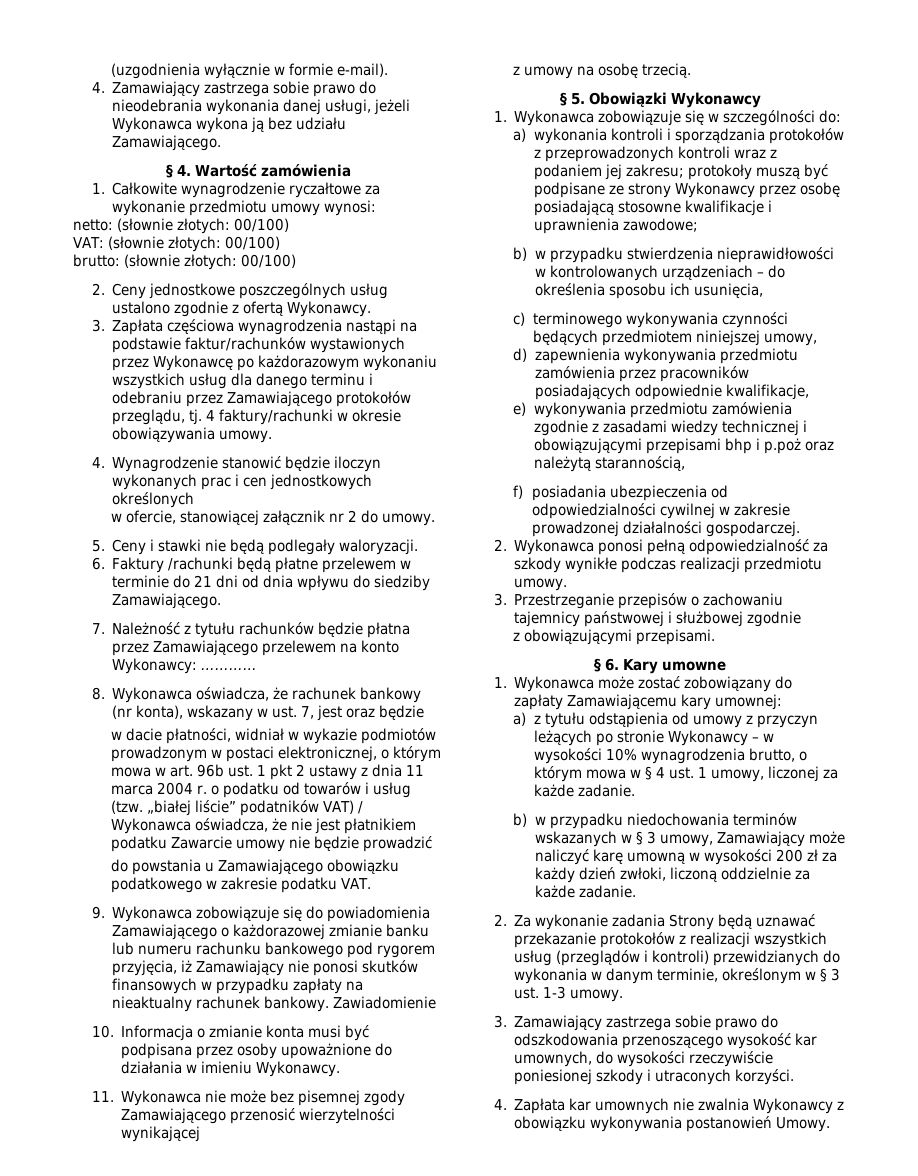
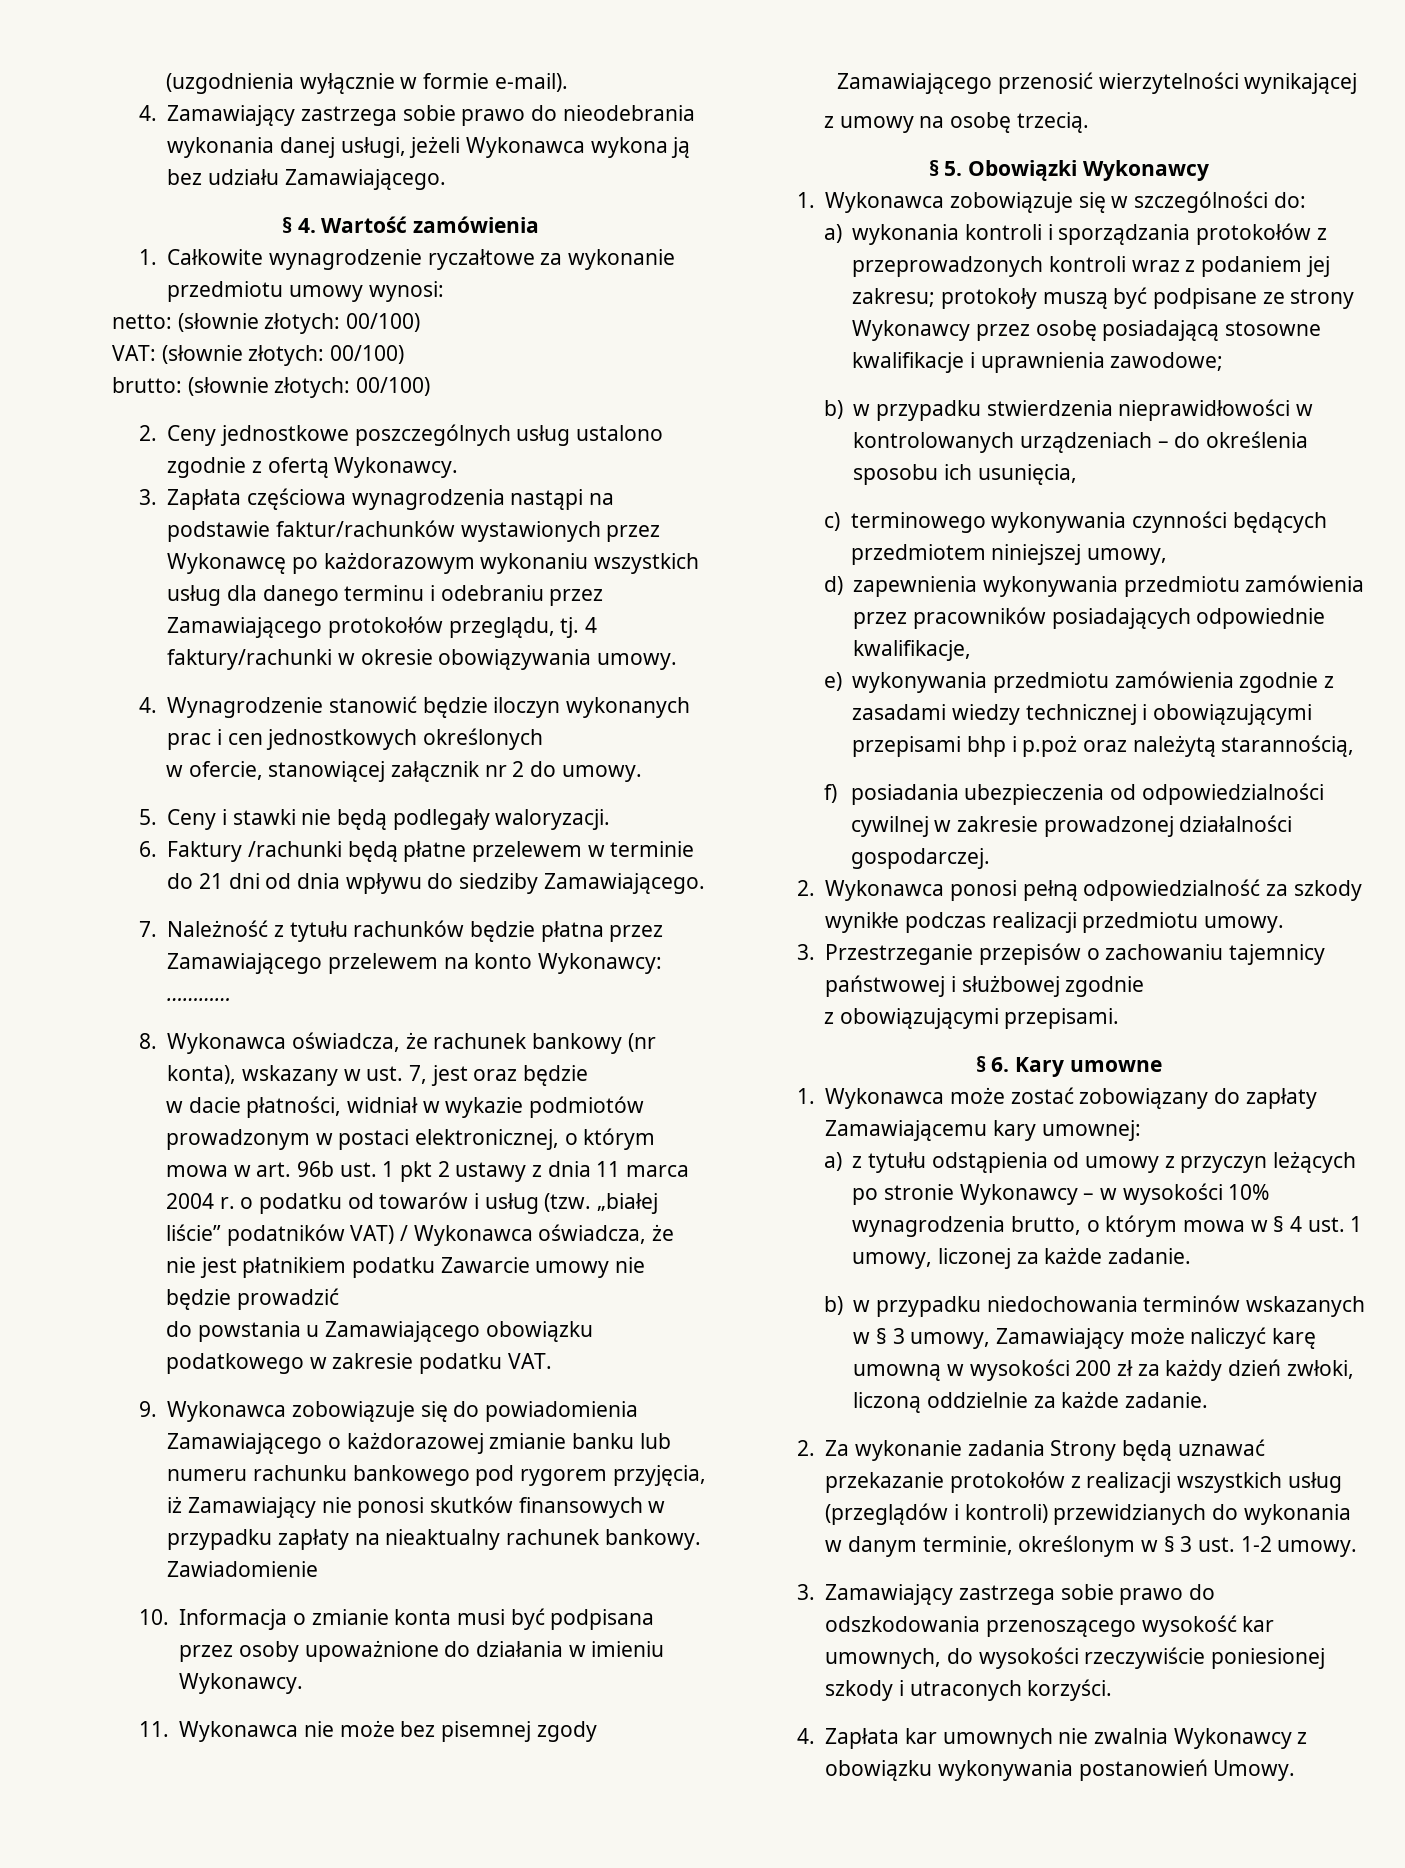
[543,986,567,999] 1-3 -> [1240,1536,1272,1552] 1-2

